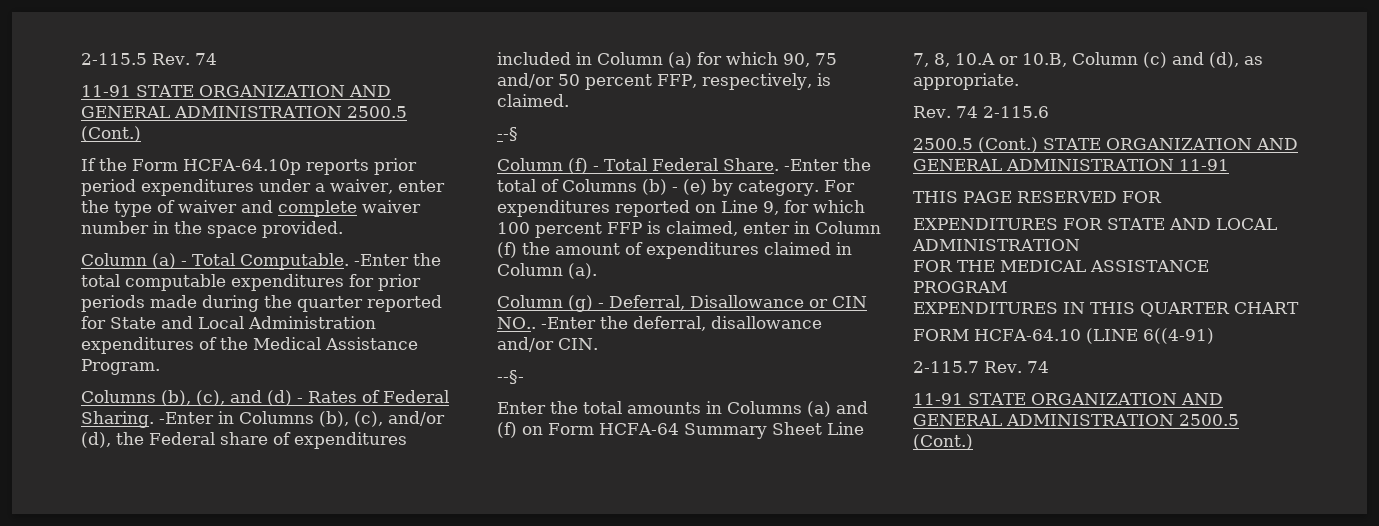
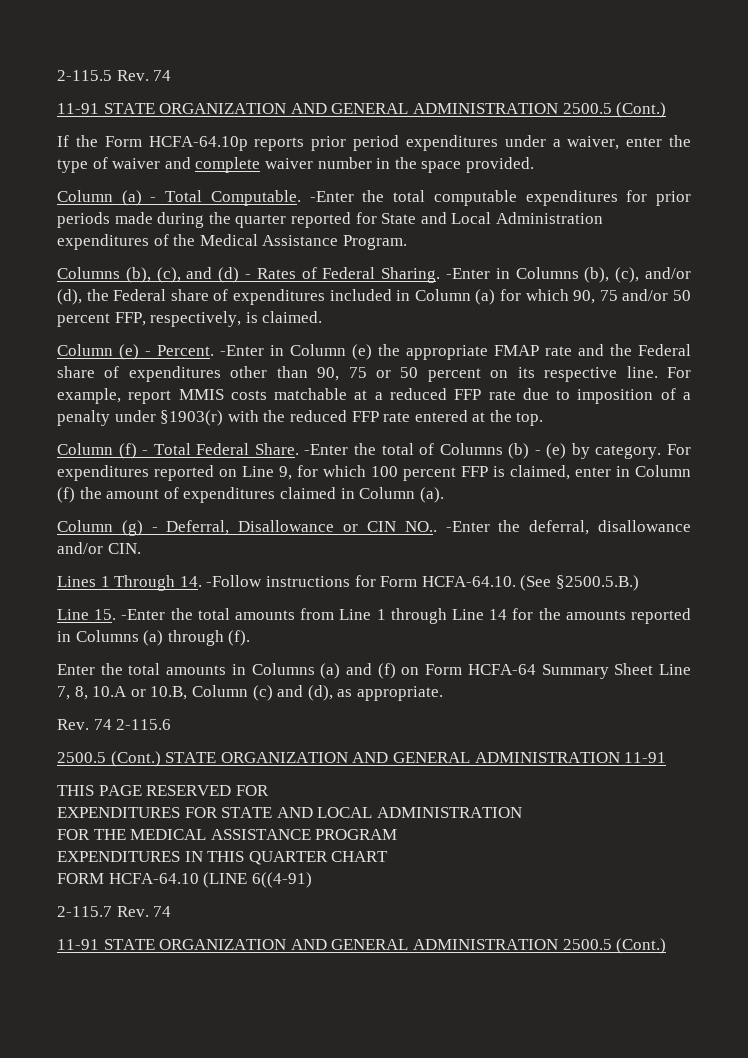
[497,127,518,141] --§ -> [57,344,691,360] [57,366,692,382] [57,388,692,404] [57,410,544,426] Column (e) - Percent. -Enter in Column (e) the appropriate FMAP rate and the Federal share of expenditures other than 90, 75 or 50 percent on its respective line. For example, report MMIS costs matchable at a reduced FFP rate due to imposition of a penalty under §1903(r) with the reduced FFP rate entered at the top.
[497,370,524,384] --§- -> [57,575,639,591] [57,608,691,624] [57,630,251,646] Lines 1 Through 14. -Follow instructions for Form HCFA-64.10. (See §2500.5.B.) // Line 15. -Enter the total amounts from Line 1 through Line 14 for the amounts reported in Columns (a) through (f).

